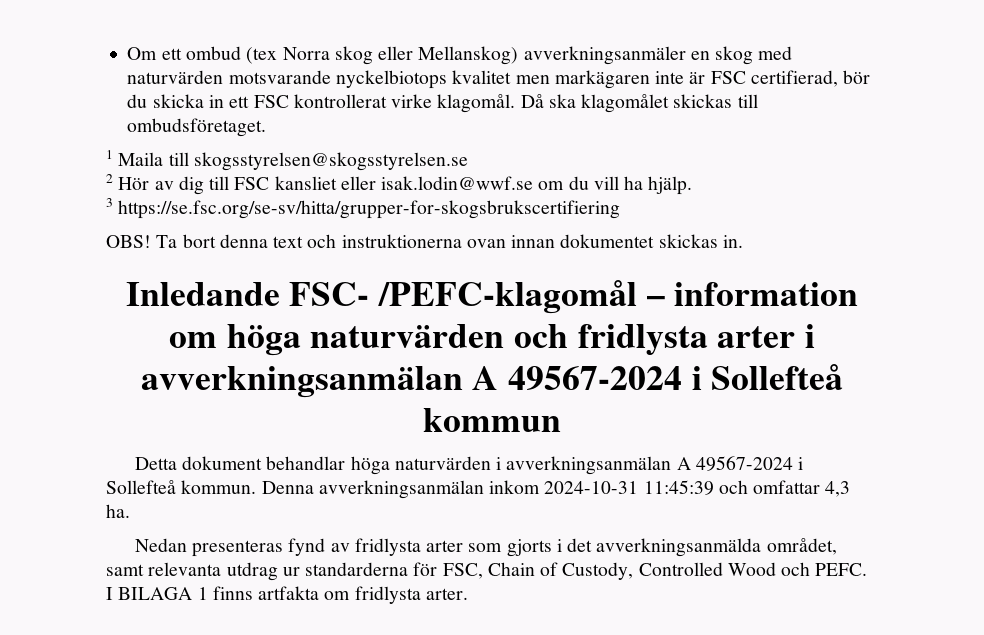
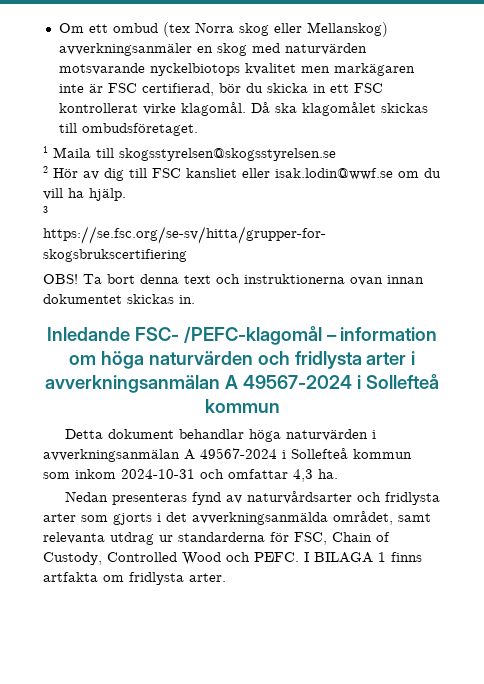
[181,480,484,499] kommun. Denna avverkningsanmälan -> [353,449,412,459] [43,472,70,479] kommun som
[643,480,714,495] 11:45:39 -> (195, 474) none
(350, 547) none -> [247,491,382,504] naturvårdsarter och

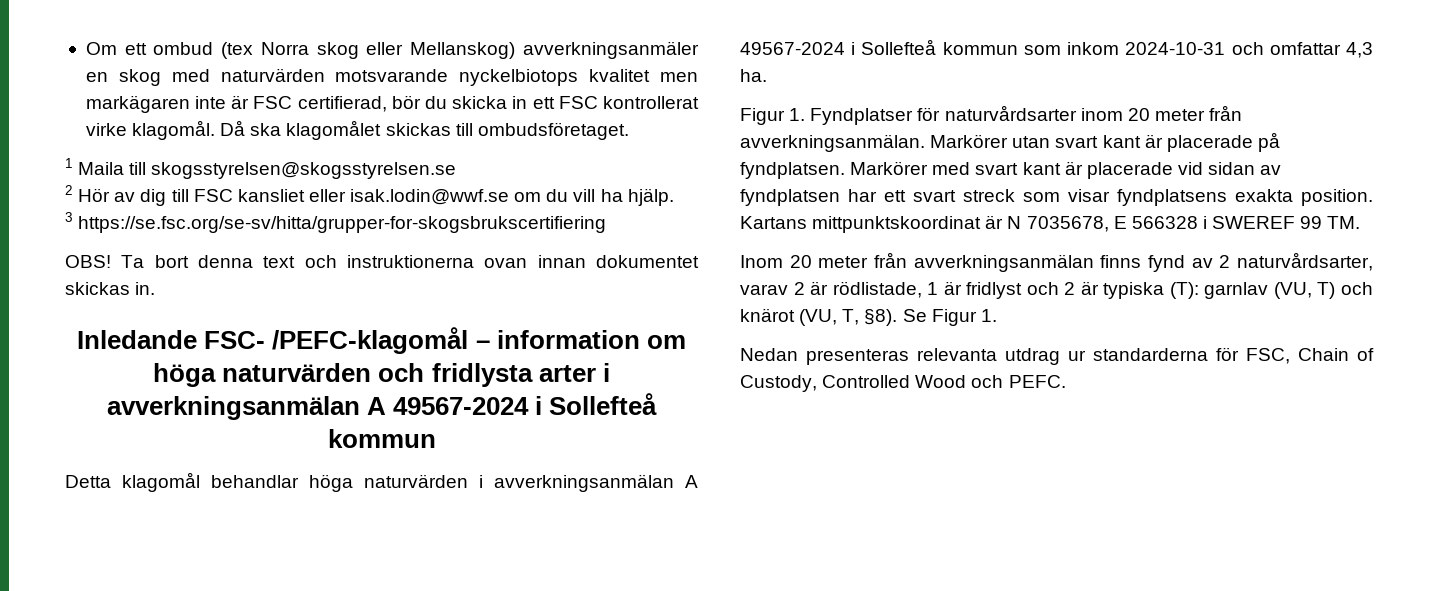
[108,429,175,439] dokument -> [122,472,200,492] klagomål
[65,491,441,505] [43,511,431,525] Nedan presenteras fynd av naturvårdsarter och fridlysta arter som gjorts i det avverkningsanmälda området, samt -> [740,105,1243,125] [740,132,1280,152] [740,161,1282,179] [740,189,1373,206] [740,215,1361,233] [740,252,1374,272] [740,281,1373,299] [740,308,997,326] [740,348,909,365] Figur 1. Fyndplatser för naturvårdsarter inom 20 meter från avverkningsanmälan. Markörer utan svart kant är placerade på fyndplatsen. Markörer med svart kant är placerade vid sidan av fyndplatsen har ett svart streck som visar fyndplatsens exakta position. Kartans mittpunktskoordinat är N 7035678, E 566328 i SWEREF 99 TM. // Inom 20 meter från avverkningsanmälan finns fynd av 2 naturvårdsarter, varav 2 är rödlistade, 1 är fridlyst och 2 är typiska (T): garnlav (VU, T) och knärot (VU, T, §8). Se Figur 1. // Nedan presenteras
[304,552,422,563] [43,572,226,585] I BILAGA 1 finns artfakta om fridlysta arter. -> (1066, 381) none

